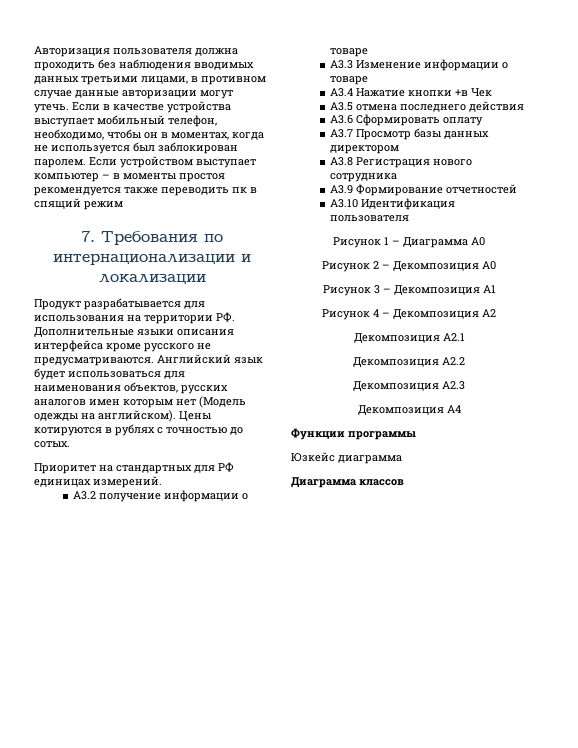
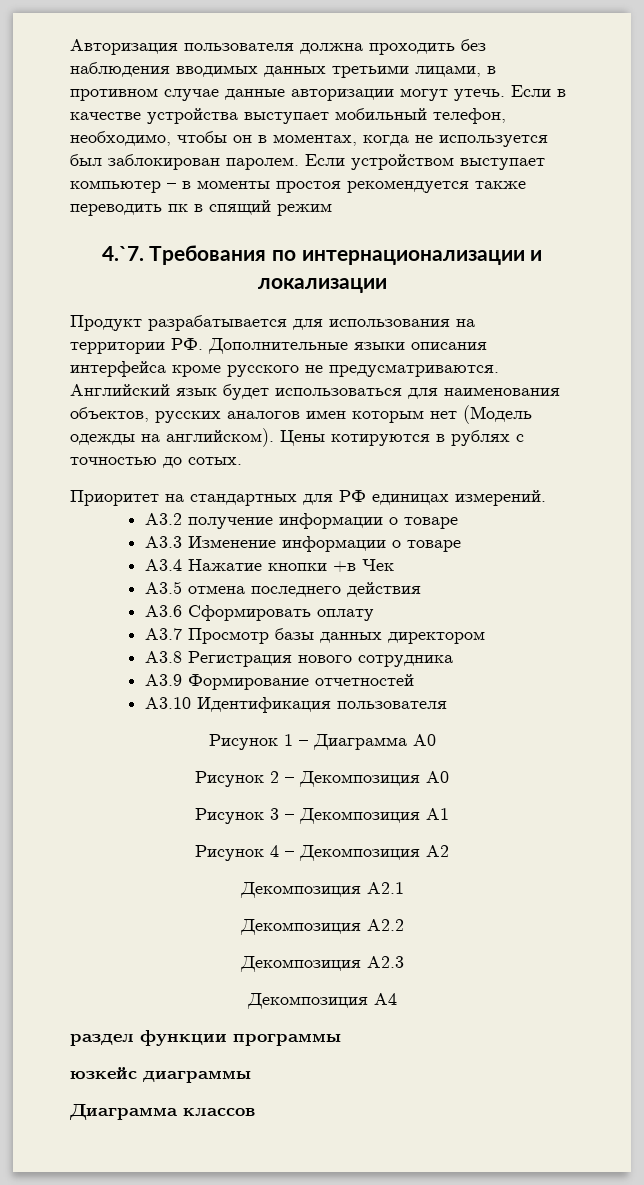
[81,231,95,242] 7. -> [101,246,144,261] 4.`7.
[291,428,345,440] Функции -> [70,1030,227,1046] раздел функции
[291,452,402,464] Юзкейс диаграмма -> [70,1067,251,1083] юзкейс диаграммы

